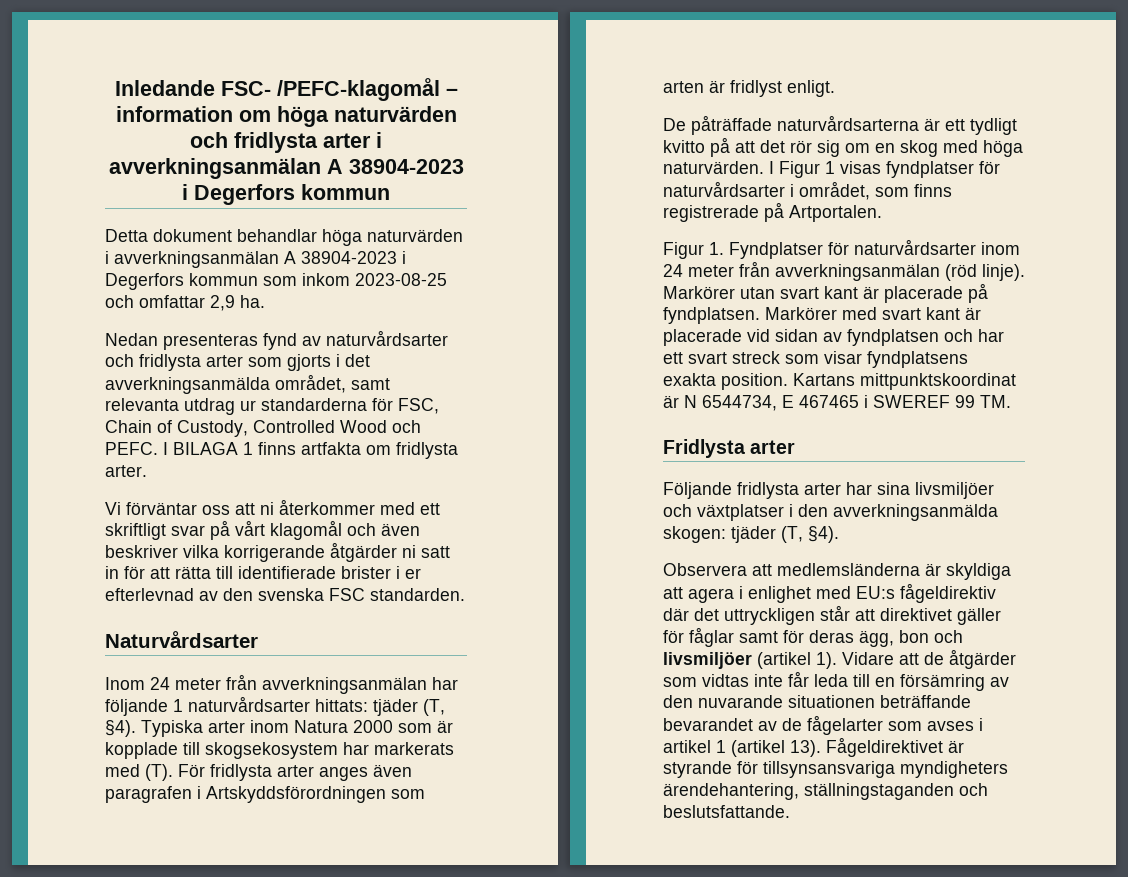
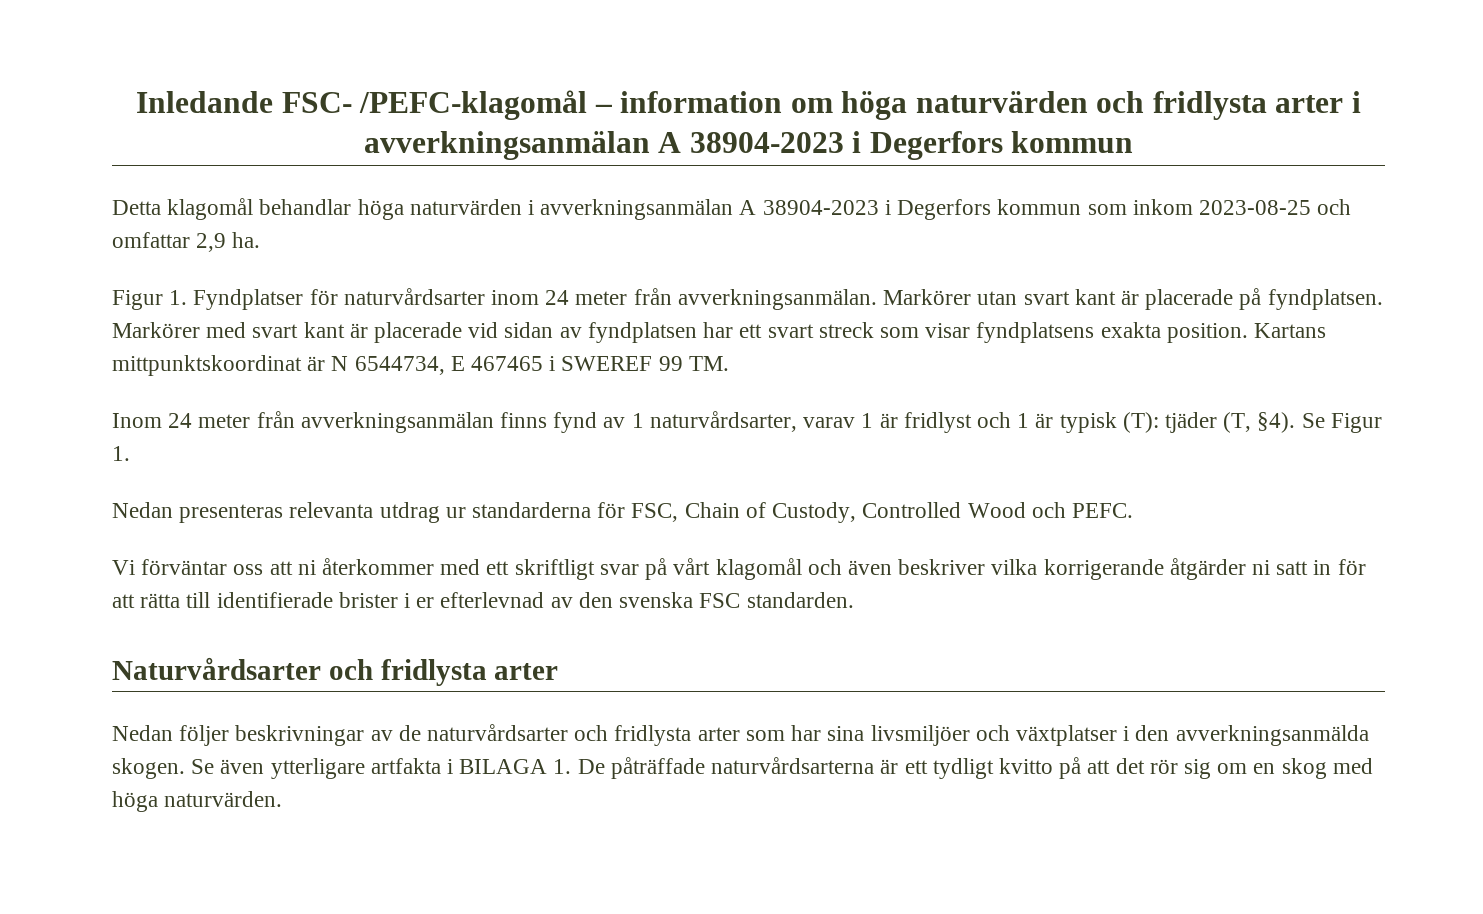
[153,229,232,242] dokument -> [167,198,254,220] klagomål
[105,330,448,350] [105,354,370,371] [105,374,390,394] Nedan presenteras fynd av naturvårdsarter och fridlysta arter som gjorts i det avverkningsanmälda området, samt -> [112,288,1383,310] [112,322,1326,343] [112,355,729,376] [112,411,1382,433] [112,446,130,461] [112,502,284,523] Figur 1. Fyndplatser för naturvårdsarter inom 24 meter från avverkningsanmälan. Markörer utan svart kant är placerade på fyndplatsen. Markörer med svart kant är placerade vid sidan av fyndplatsen har ett svart streck som visar fyndplatsens exakta position. Kartans mittpunktskoordinat är N 6544734, E 467465 i SWEREF 99 TM. // Inom 24 meter från avverkningsanmälan finns fynd av 1 naturvårdsarter, varav 1 är fridlyst och 1 är typisk (T): tjäder (T, §4). Se Figur 1. // Nedan presenteras
[163,442,458,459] [105,465,147,477] I BILAGA 1 finns artfakta om fridlysta arter. -> (1133, 510) none
[105,674,458,694] [105,696,445,716] [105,720,453,737] [105,742,454,759] [105,764,412,781] [105,786,425,803] [663,80,835,97] // Inom 24 meter från avverkningsanmälan har följande 1 naturvårdsarter hittats: tjäder (T, §4). Typiska arter inom Natura 2000 som är kopplade till skogsekosystem har markerats med (T). För fridlysta arter anges även paragrafen i Artskyddsförordningen som arten är fridlyst enligt. // -> [328,659,559,686] [112,724,1369,746] [112,758,572,779] och fridlysta arter // Nedan följer beskrivningar av de naturvårdsarter och fridlysta arter som har sina livsmiljöer och växtplatser i den avverkningsanmälda skogen. Se även ytterligare artfakta i BILAGA 1.
[769,161,1000,178] [663,181,952,200] [663,202,882,222] [663,239,1020,259] [663,261,1025,281] [663,283,988,303] [663,307,981,324] [663,329,1004,346] [663,351,968,368] [663,373,1016,390] [663,395,1011,411] [663,439,796,458] [663,482,994,499] [663,504,998,521] [663,526,839,543] [663,563,1011,580] [663,583,996,603] [663,605,1001,625] [663,627,963,647] [663,649,1016,669] [663,671,1009,691] [663,695,971,708] [663,715,983,735] [663,737,964,757] [663,761,1008,778] [663,783,988,800] [663,805,790,818] I Figur 1 visas fyndplatser för naturvårdsarter i området, som finns registrerade på Artportalen. // Figur 1. Fyndplatser för naturvårdsarter inom 24 meter från avverkningsanmälan (röd linje). Markörer utan svart kant är placerade på fyndplatsen. Markörer med svart kant är placerade vid sidan av fyndplatsen och har ett svart streck som visar fyndplatsens exakta position. Kartans mittpunktskoordinat är N 6544734, E 467465 i SWEREF 99 TM. // Fridlysta arter // Följande fridlysta arter har sina livsmiljöer och växtplatser i den avverkningsanmälda skogen: tjäder (T, §4). // Observera att medlemsländerna är skyldiga att agera i enlighet med EU:s fågeldirektiv där det uttryckligen står att direktivet gäller för fåglar samt för deras ägg, bon och livsmiljöer (artikel 1). Vidare att de åtgärder som vidtas inte får leda till en försämring av den nuvarande situationen beträffande bevarandet av de fågelarter som avses i artikel 1 (artikel 13). Fågeldirektivet är styrande för tillsynsansvariga myndigheters ärendehantering, ställningstaganden och beslutsfattande. -> (283, 799) none

